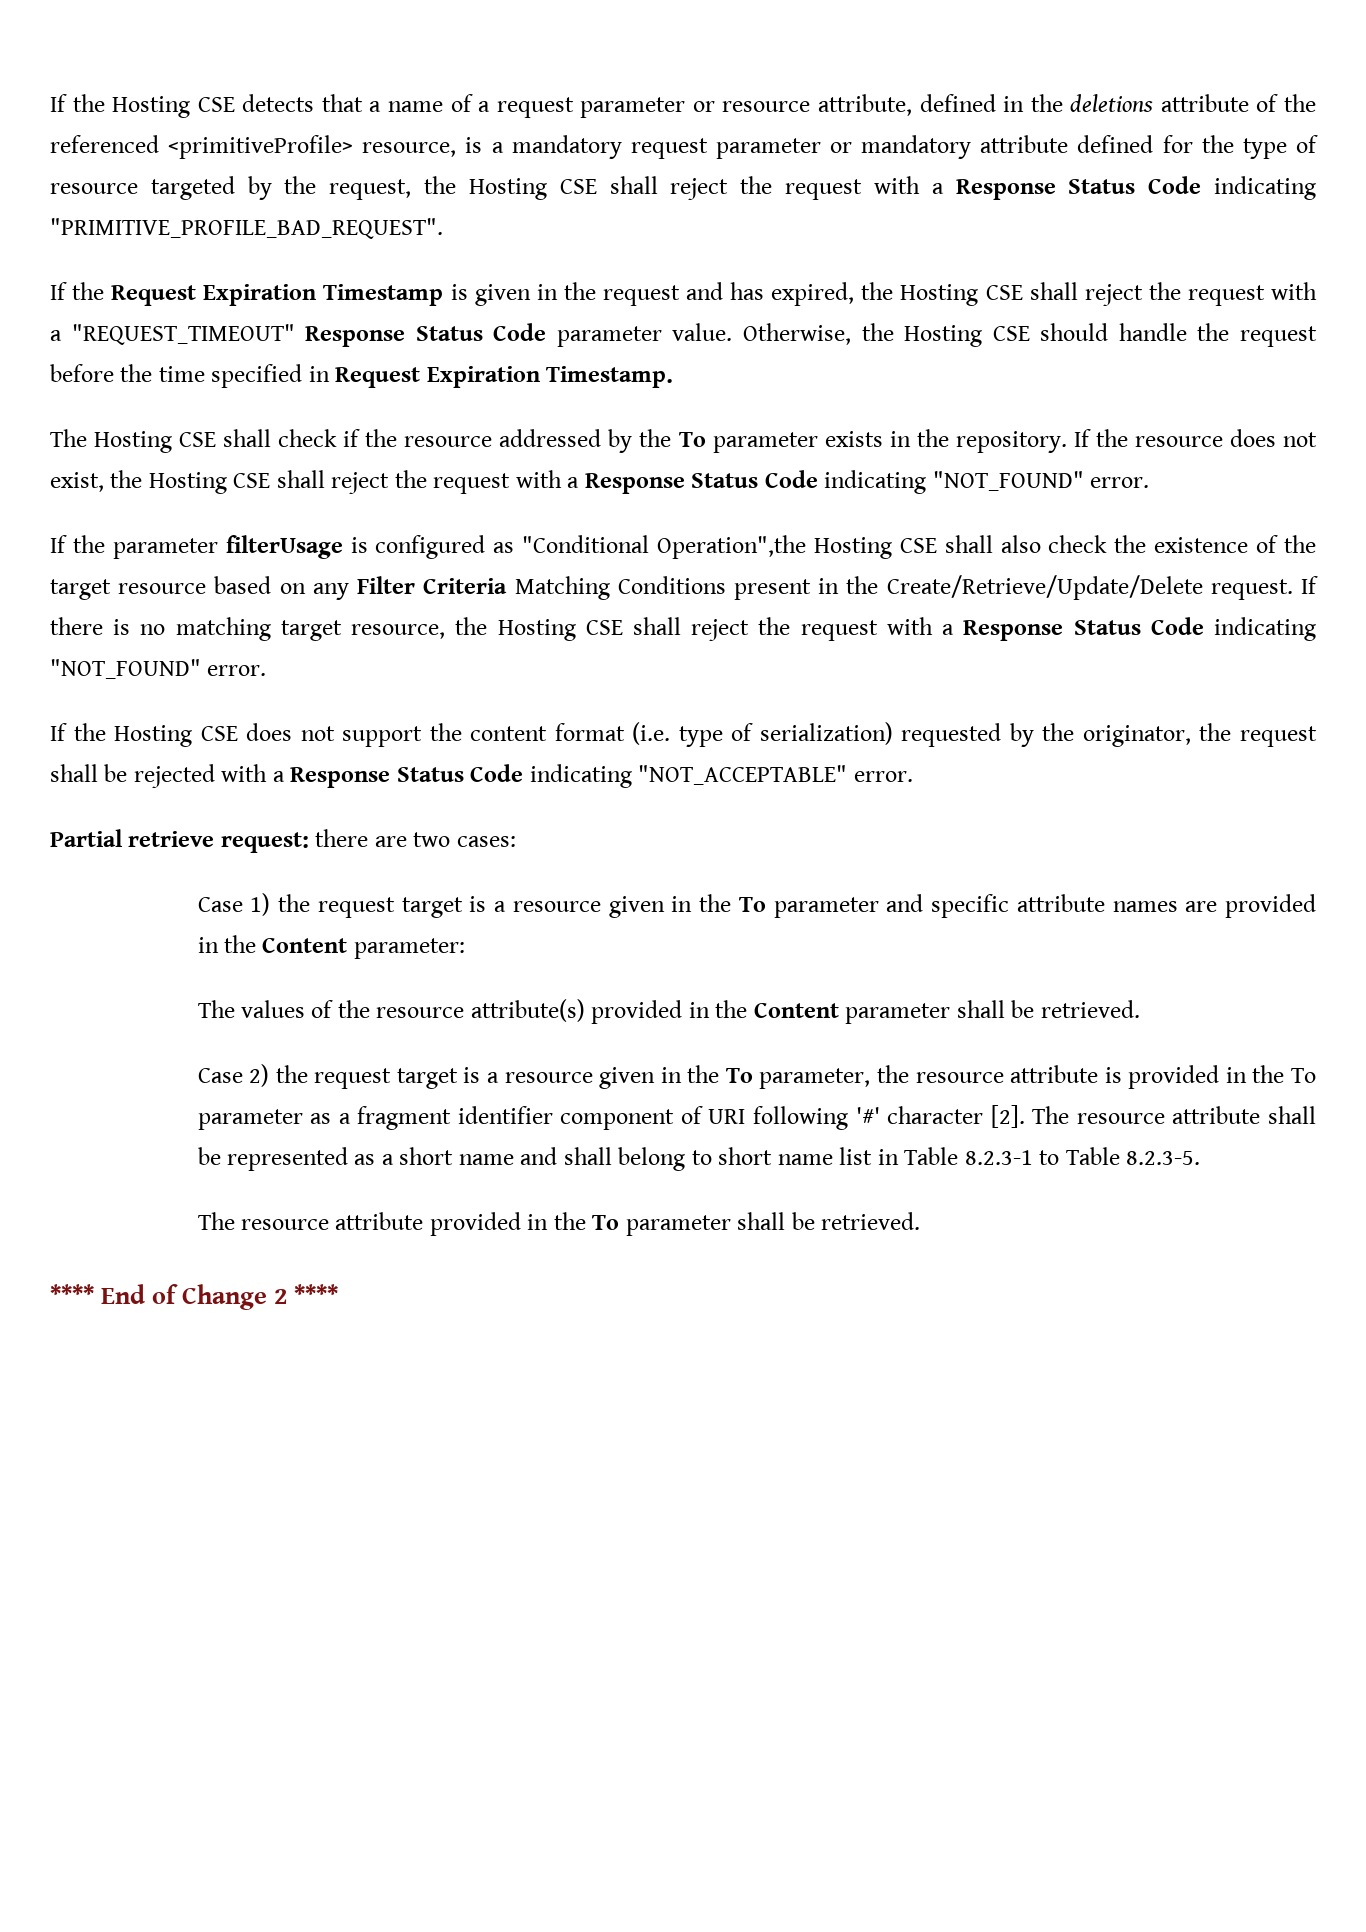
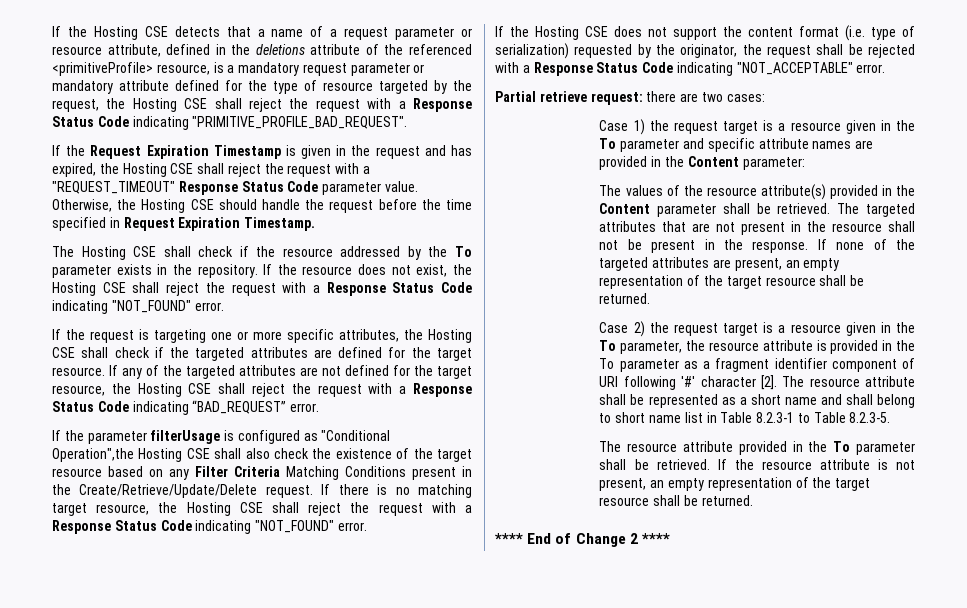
(1150, 482) none -> [52,329,472,343] [52,347,472,361] [52,365,472,379] [52,383,473,397] [52,400,320,415] // If the request is targeting one or more specific attributes, the Hosting CSE shall check if the targeted attributes are defined for the target resource. If any of the targeted attributes are not defined for the target resource, the Hosting CSE shall reject the request with a Response Status Code indicating “BAD_REQUEST” error.
(1140, 1009) none -> [837,203,915,217] [599,221,915,235] [599,239,916,253] [599,257,840,271] [599,275,865,289] [599,293,651,304] The targeted attributes that are not present in the resource shall not be present in the response. If none of the targeted attributes are present, an empty representation of the target resource shall be returned.
(921, 1221) none -> [717,459,915,470] [599,477,871,491] [599,495,753,506] If the resource attribute is not present, an empty representation of the target resource shall be returned.

